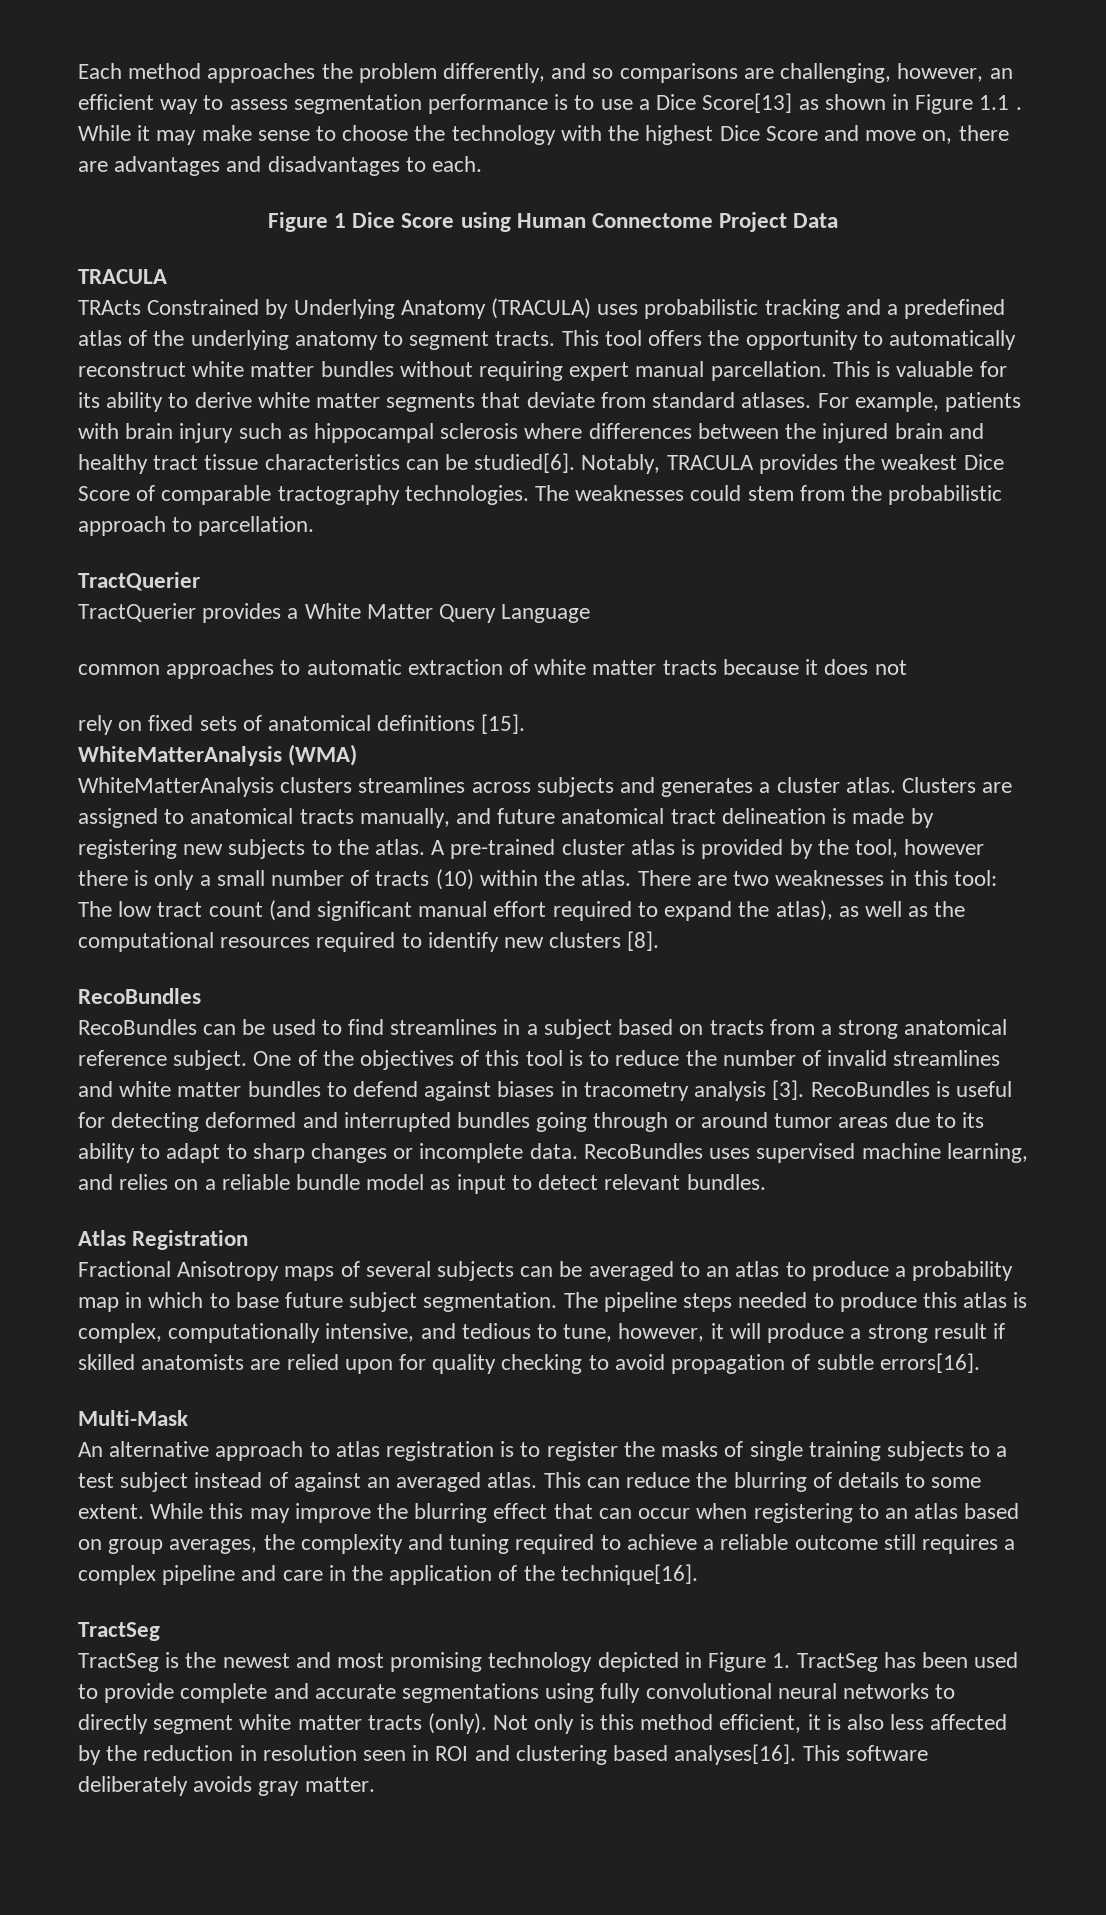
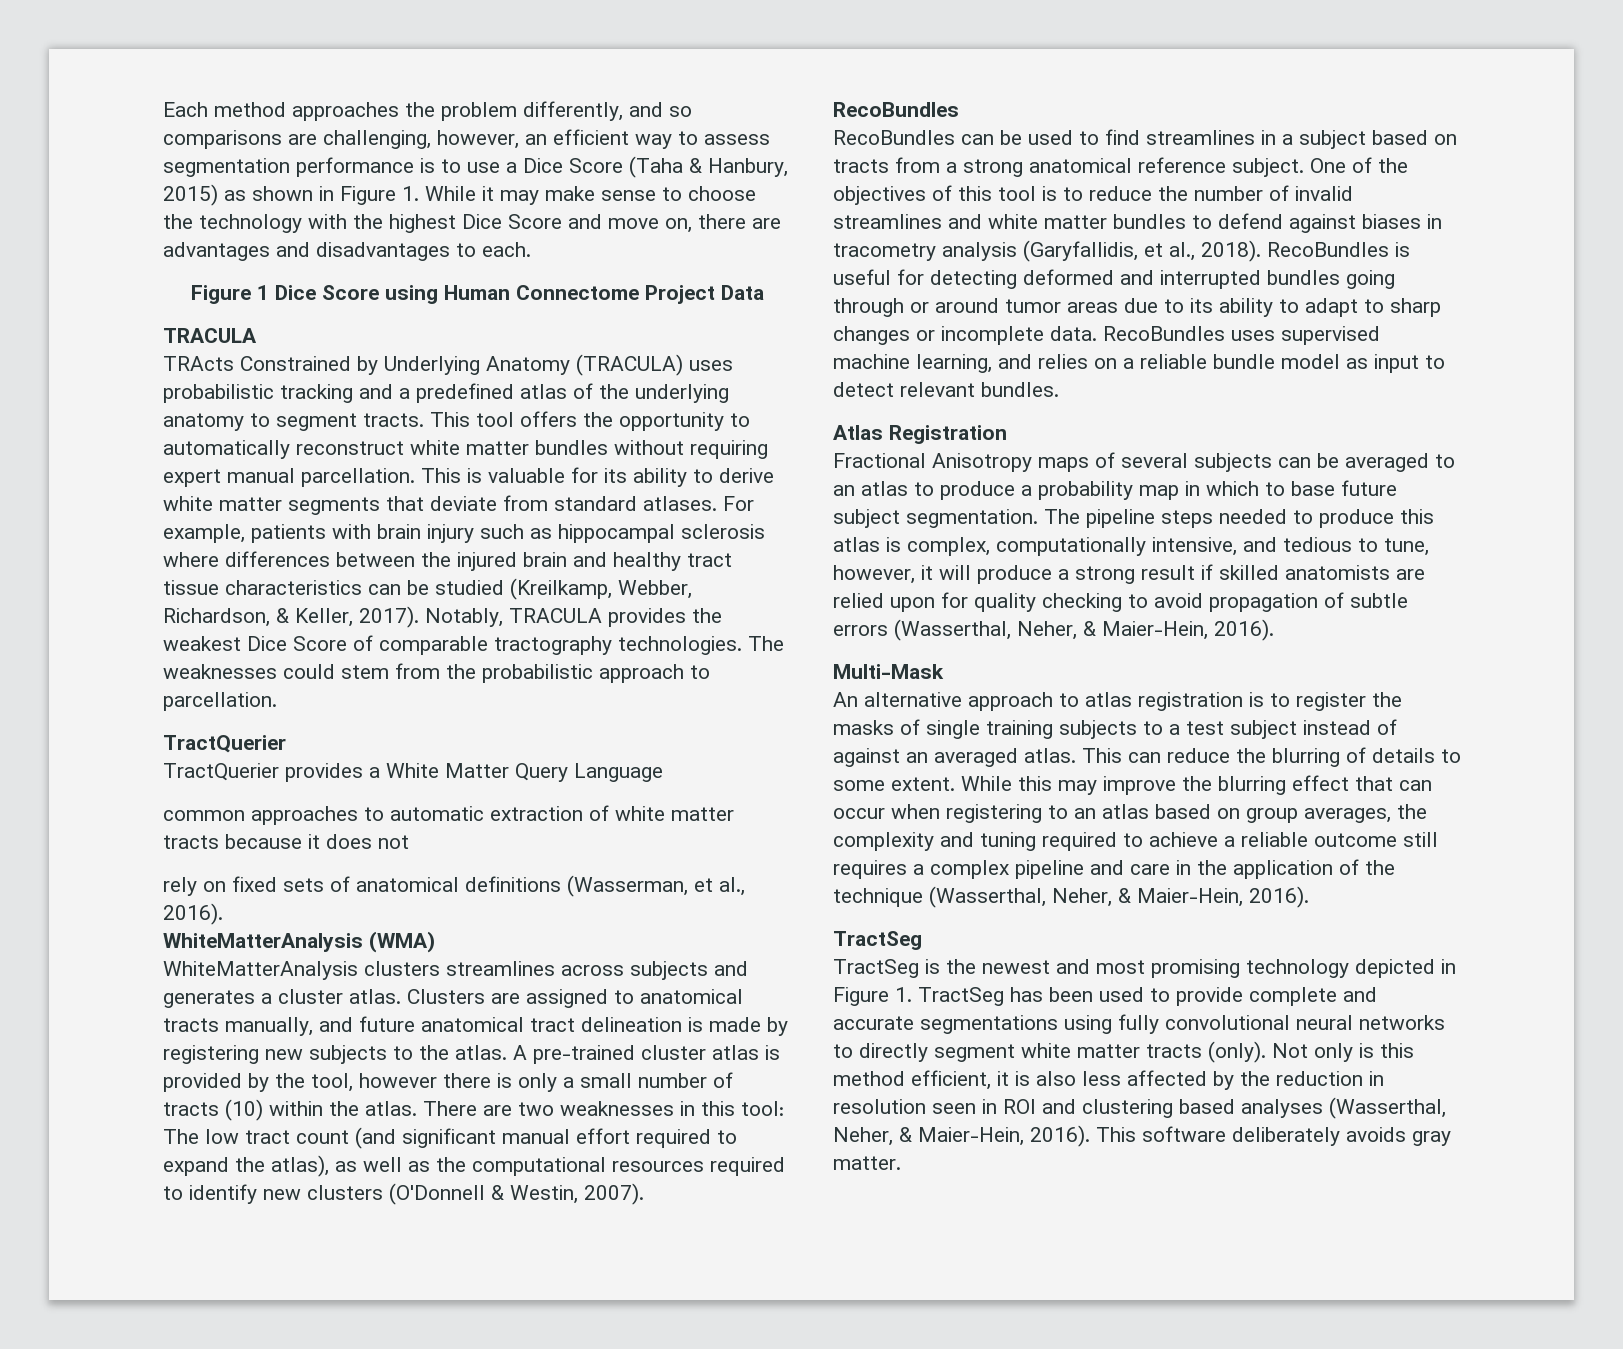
[702,93,793,113] Score[13] -> [569,156,788,178] [163,184,218,206] Score (Taha & Hanbury, 2015)
[979,95,1022,110] 1.1 . -> [402,186,419,201] 1.
[474,453,576,473] studied[6]. -> [435,578,692,600] [163,606,419,628] studied (Kreilkamp, Webber, Richardson, & Keller, 2017).
[481,714,526,734] [15]. -> [567,875,745,897] [163,903,223,925] (Wasserman, et al., 2016).
[627,931,660,951] [8]. -> [389,1183,644,1205] (O'Donnell & Westin, 2007).
[772,1080,805,1100] [3]. -> [1023,240,1261,262] (Garyfallidis, et al., 2018).
[879,1353,980,1373] errors[16]. -> [833,619,1274,641] errors (Wasserthal, Neher, & Maier-Hein, 2016).
[560,1564,698,1585] technique[16]. -> [833,886,1309,908] technique (Wasserthal, Neher, & Maier-Hein, 2016).
[674,1744,797,1765] analyses[16]. -> [1241,1097,1446,1119] [833,1125,1090,1147] analyses (Wasserthal, Neher, & Maier-Hein, 2016).

